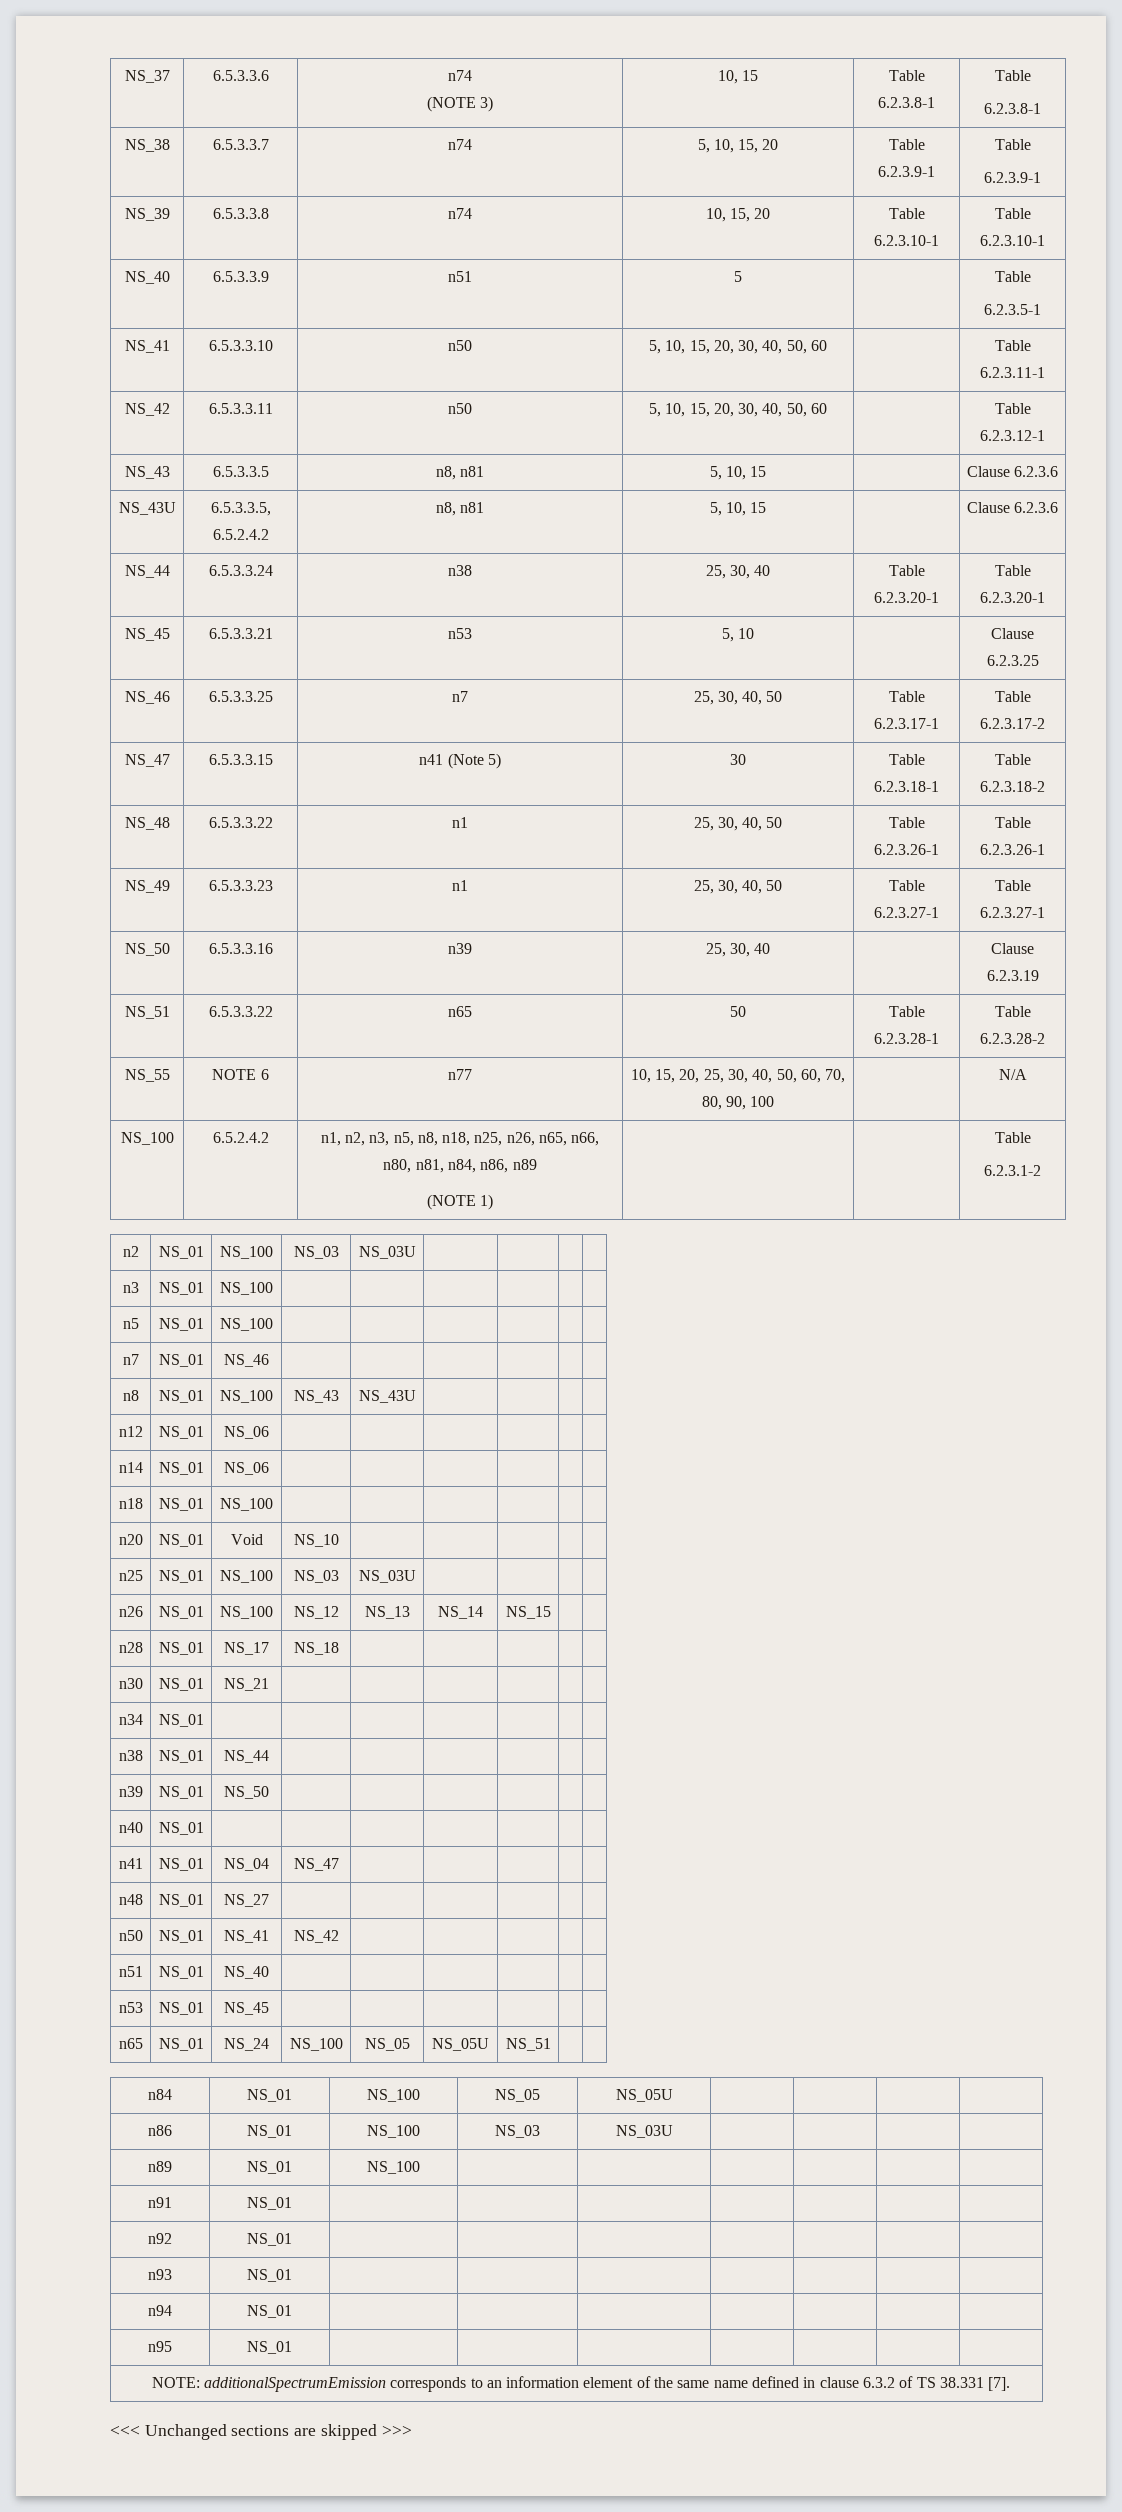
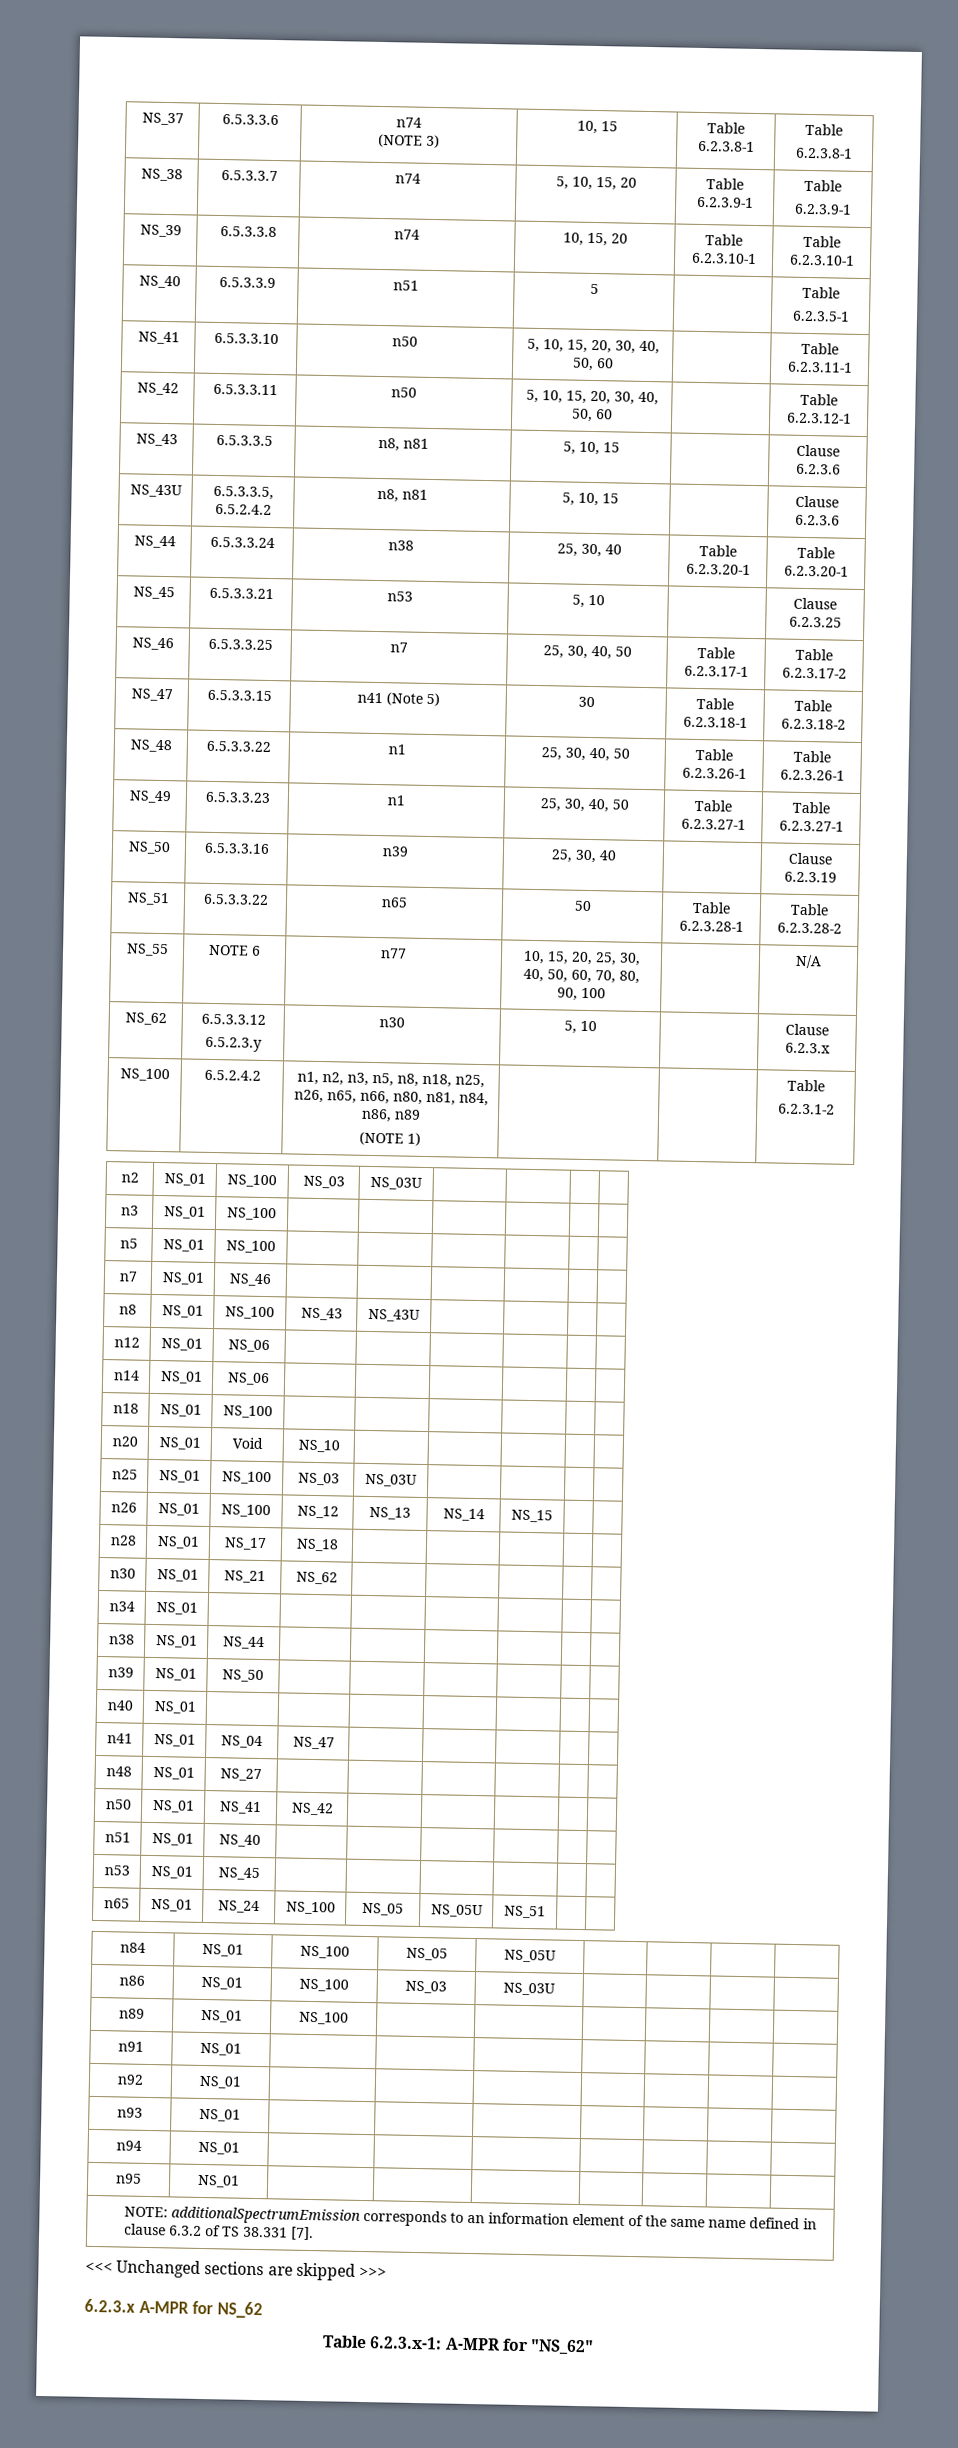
(1027, 1074) none -> [124,1012,167,1026] [200,1013,266,1025] [204,1036,262,1052] [379,1017,405,1028] [563,1020,597,1034] [785,1023,829,1036] [784,1042,831,1054] // NS_62 | 6.5.3.3.12 // 6.5.2.3.y | n30 | 5, 10 | | Clause 6.2.3.x
(269, 1684) none -> [295,1571,338,1585] NS_62
(412, 2430) none -> [84,2298,263,2319] [322,2335,594,2356] // 6.2.3.x A-MPR for NS_62 // Table 6.2.3.x-1: A-MPR for "NS_62"

